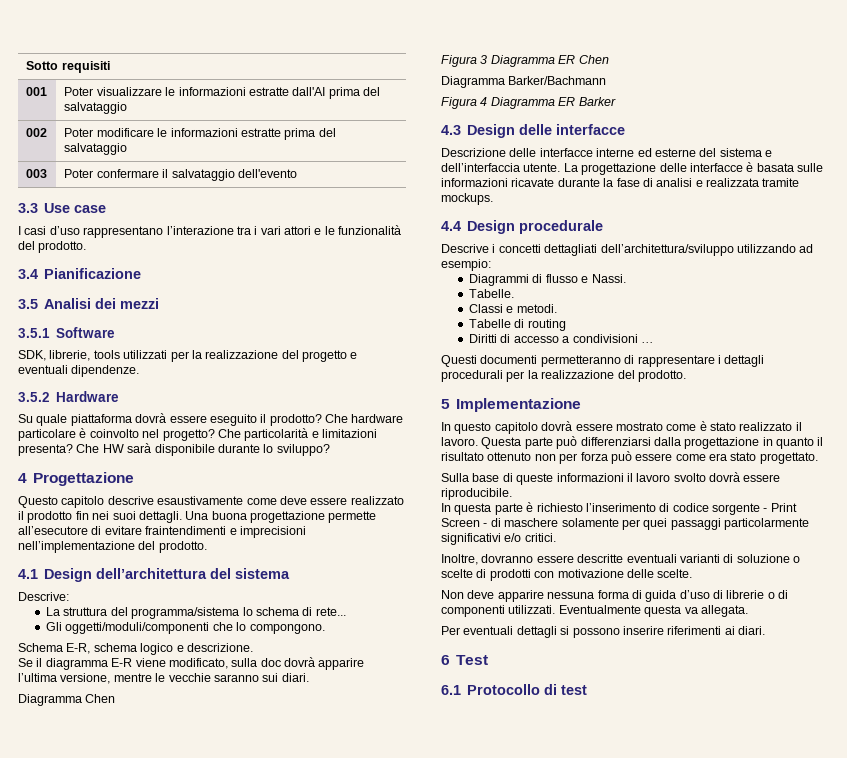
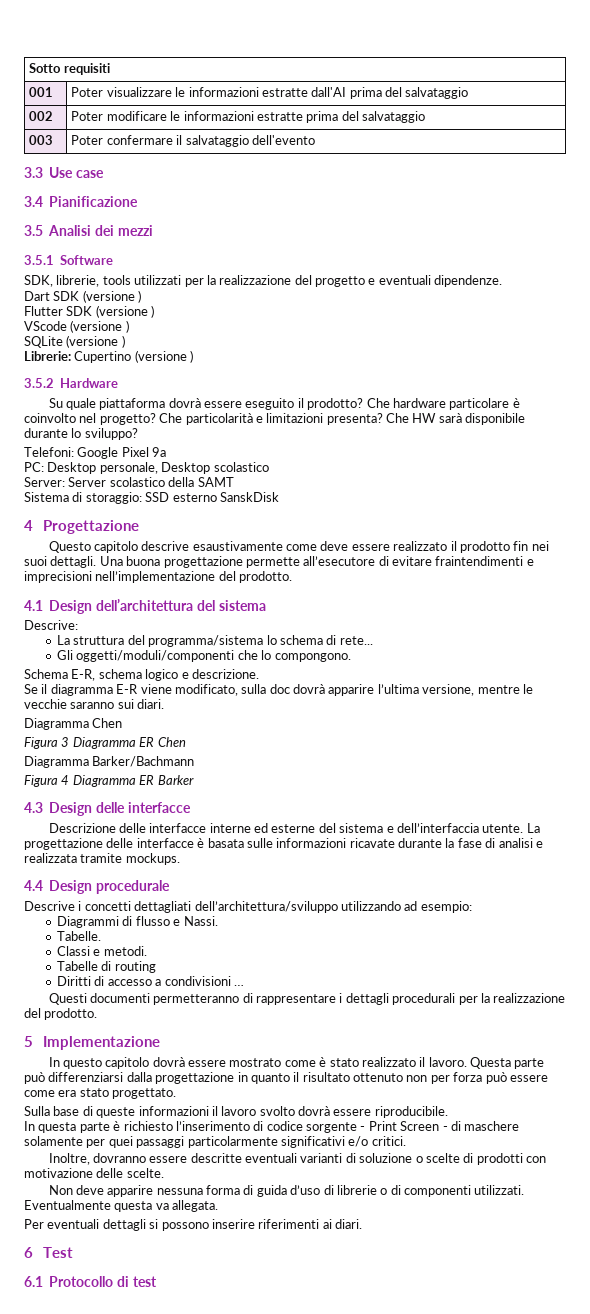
[18,225,402,238] [18,241,87,253] // I casi d’uso rappresentano l’interazione tra i vari attori e le funzionalità del prodotto. -> (105, 174) none
(140, 371) none -> [24,290,142,303] [24,305,155,318] [24,320,129,333] [24,335,125,348] [24,350,194,363] // Dart SDK (versione ) // Flutter SDK (versione ) // VScode (versione ) // SQLite (versione ) // Librerie: Cupertino (versione )
(330, 450) none -> [24,447,167,459] [24,462,269,474] [24,477,234,487] [24,492,279,504] // Telefoni: Google Pixel 9a // PC: Desktop personale, Desktop scolastico // Server: Server scolastico della SAMT // Sistema di storaggio: SSD esterno SanskDisk

